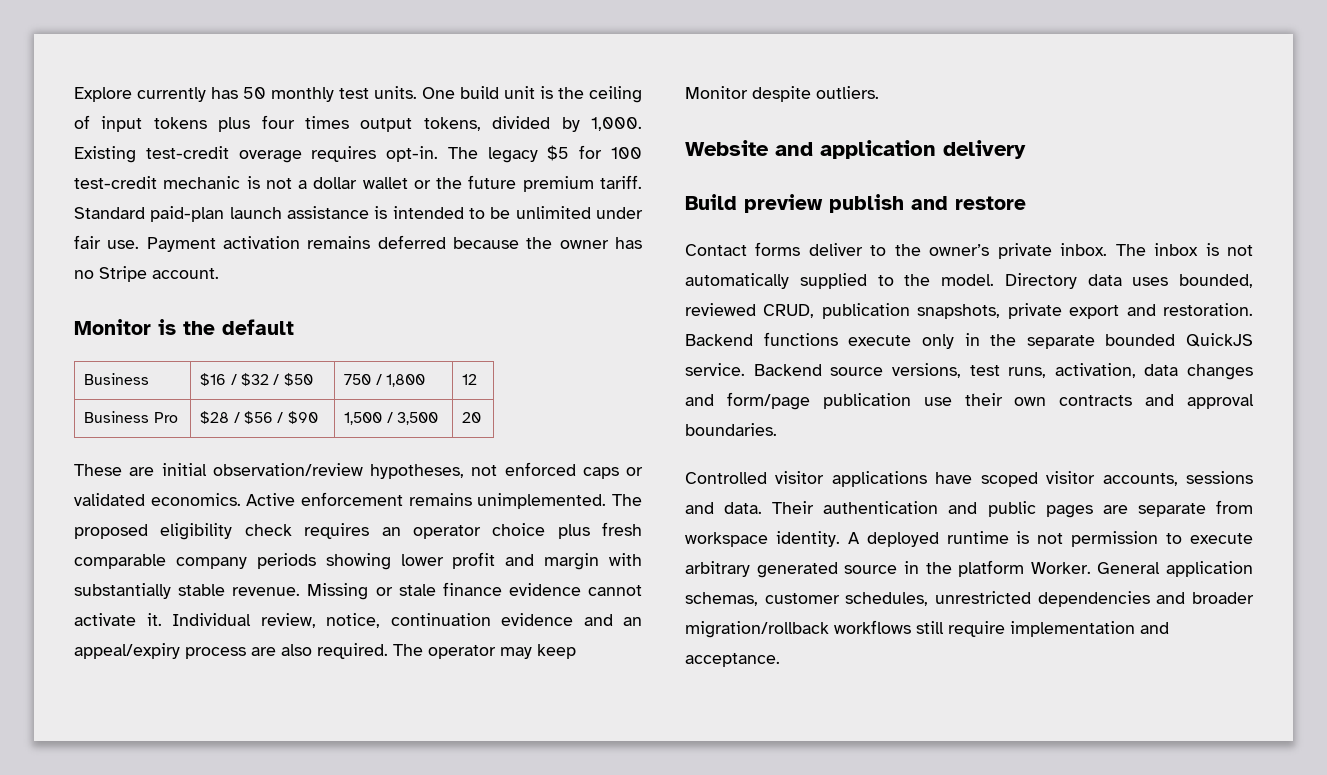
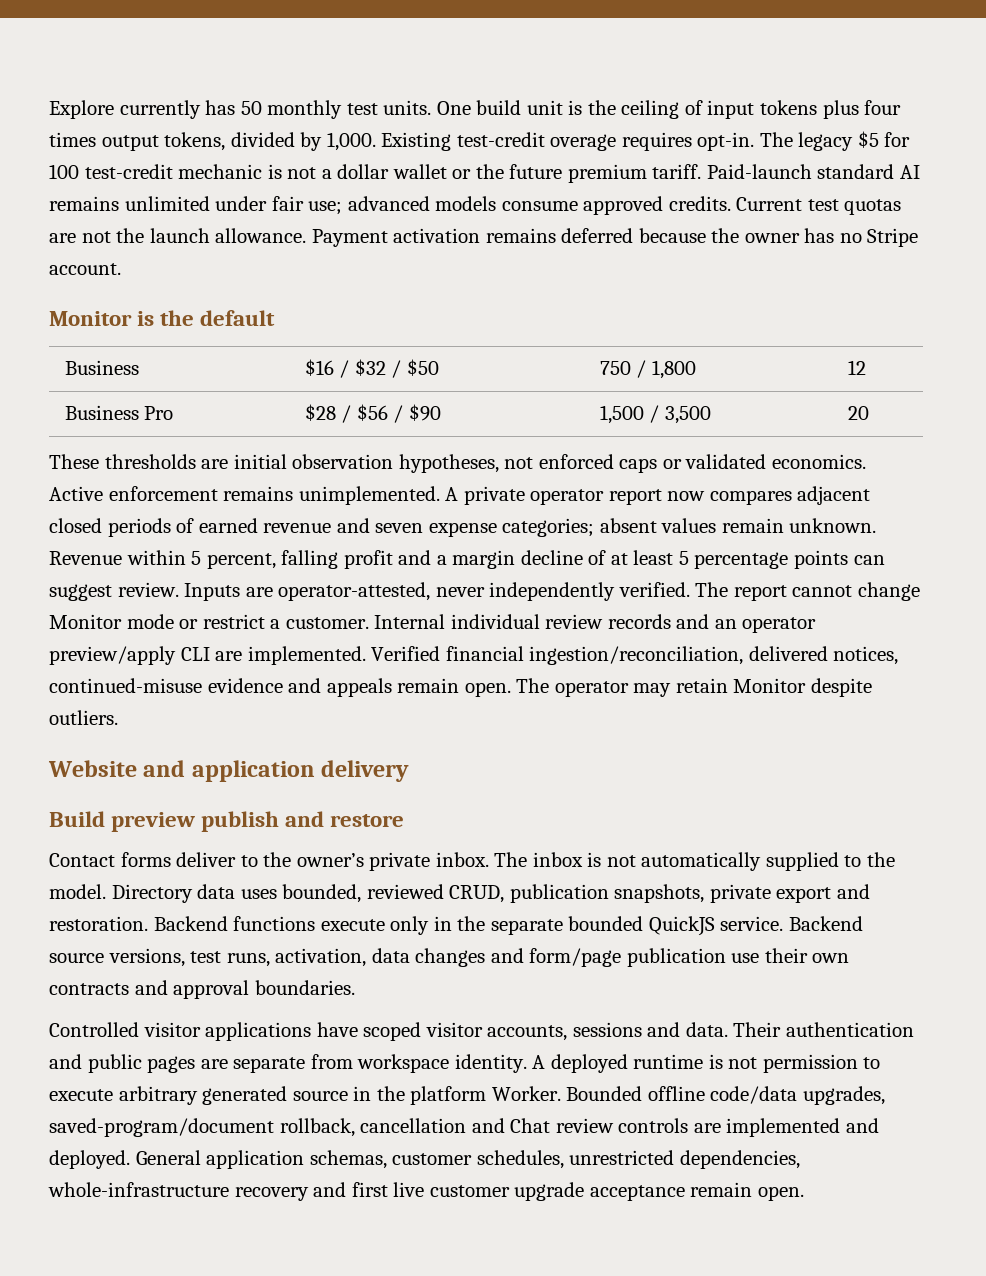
[74,206,643,222] [74,235,140,249] Standard paid-plan launch assistance is intended to be unlimited under fair use. -> [706,164,921,179] [49,196,902,215] [49,228,307,243] Paid-launch standard AI remains unlimited under fair use; advanced models consume approved credits. Current test quotas are not the launch allowance.
(122, 470) none -> [104,454,196,469] thresholds
[212,463,363,476] observation/review -> [292,454,394,469] observation
[612,494,642,506] [74,522,642,540] [74,552,642,570] [74,582,642,600] [74,613,642,628] [74,643,388,659] The proposed eligibility check requires an operator choice plus fresh comparable company periods showing lower profit and margin with substantially stable revenue. Missing or stale finance evidence cannot activate it. Individual review, notice, continuation evidence and an appeal/expiry process are also required. -> [445,486,871,505] [49,518,877,537] [49,550,885,569] [49,582,920,601] [49,614,817,633] [49,646,899,665] [49,678,511,697] A private operator report now compares adjacent closed periods of earned revenue and seven expense categories; absent values remain unknown. Revenue within 5 percent, falling profit and a margin decline of at least 5 percentage points can suggest review. Inputs are operator-attested, never independently verified. The report cannot change Monitor mode or restrict a customer. Internal individual review records and an operator preview/apply CLI are implemented. Verified financial ingestion/reconciliation, delivered notices, continued-misuse evidence and appeals remain open.
[537,644,576,659] keep -> [675,678,728,693] retain
(1091, 568) none -> [566,1086,885,1105] [49,1118,879,1137] [49,1150,130,1169] Bounded offline code/data upgrades, saved-program/document rollback, cancellation and Chat review controls are implemented and deployed.
[1037,591,1254,607] [685,620,1169,638] [685,653,780,667] dependencies and broader migration/rollback workflows still require implementation and acceptance. -> [679,1150,800,1169] [48,1182,804,1201] dependencies, whole-infrastructure recovery and first live customer upgrade acceptance remain open.

